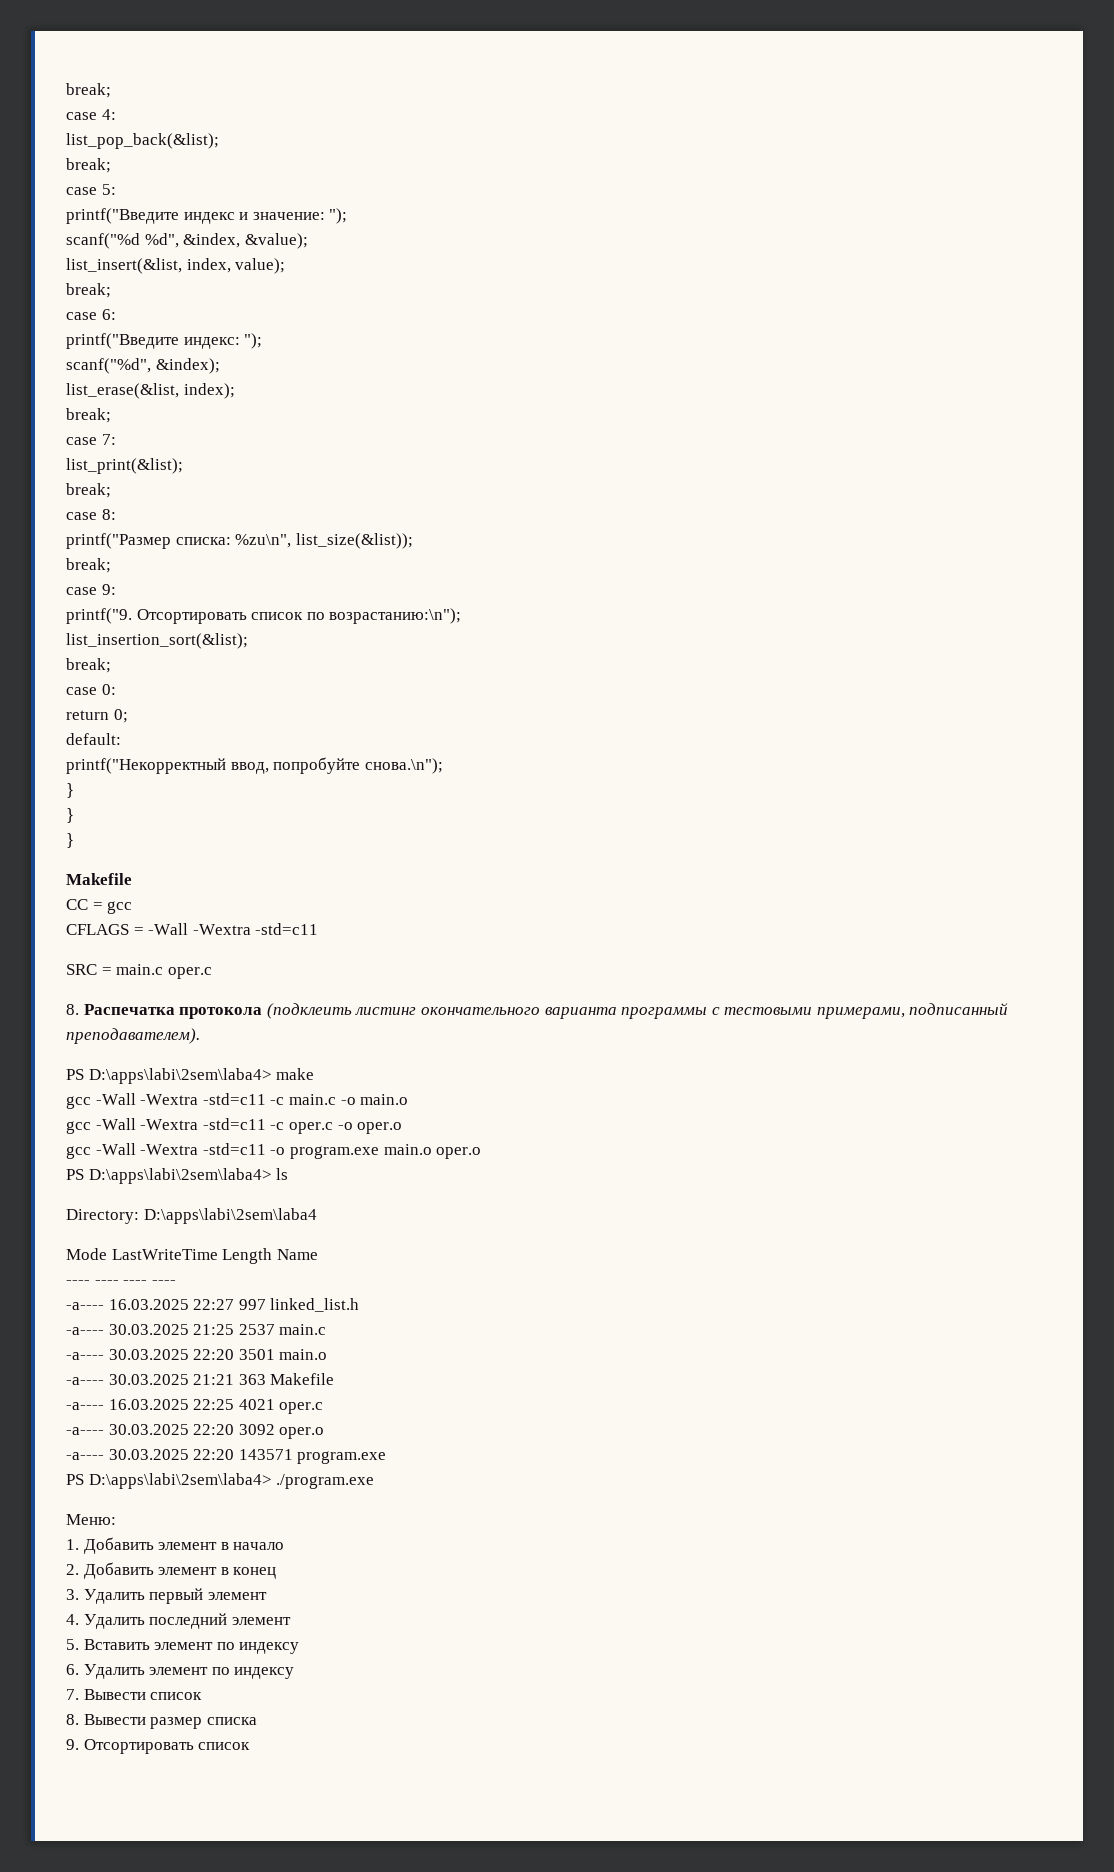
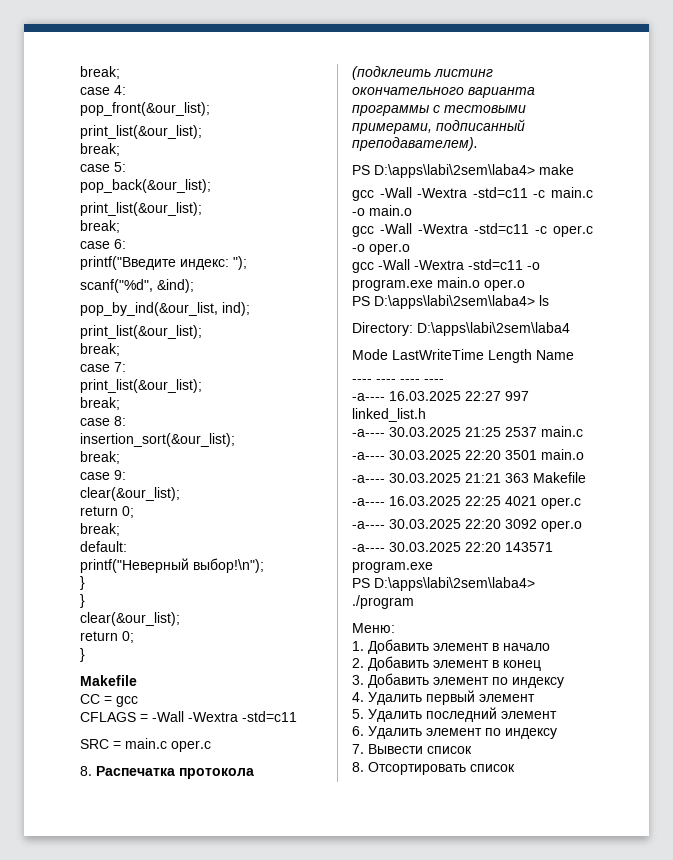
[66,133,219,149] list_pop_back(&list); -> [80,102,210,116] [80,125,202,139] pop_front(&our_list); // print_list(&our_list);
[66,208,348,224] [66,233,308,249] [66,258,286,274] printf("Введите индекс и значение: "); // scanf("%d %d", &index, &value); // list_insert(&list, index, value); -> [80,179,211,193] [80,202,202,216] pop_back(&our_list); // print_list(&our_list);
[155,358,220,374] [66,383,235,399] &index); // list_erase(&list, index); -> [157,279,194,293] [80,302,250,316] [80,325,202,339] &ind); // pop_by_ind(&our_list, ind); // print_list(&our_list);
[66,458,183,474] list_print(&list); -> [80,379,202,393] print_list(&our_list);
[66,533,413,549] printf("Размер списка: %zu\n", list_size(&list)); -> [80,433,235,447] insertion_sort(&our_list);
[66,608,462,624] [66,633,248,649] [66,658,111,673] [66,684,116,695] [66,709,128,723] printf("9. Отсортировать список по возрастанию:\n"); // list_insertion_sort(&list); // break; // case 0: // return 0; -> [80,487,180,501] [80,506,134,518] [80,523,120,536] clear(&our_list); // return 0; // break;
[66,757,443,774] [66,783,74,798] [66,808,74,823] printf("Некорректный ввод, попробуйте снова.\n"); // } // } -> [80,558,264,573] [80,576,85,590] [80,594,85,608] [80,612,180,626] [80,631,134,643] printf("Неверный выбор!\n"); // } // } // clear(&our_list); // return 0;
[276,1474,375,1489] ./program.exe -> [352,595,414,609] ./program
(79, 1594) none -> [368,673,564,688] [352,692,364,702] Добавить элемент по индексу // 4.
[66,1614,79,1625] 4. -> [352,709,364,719] 5.
[66,1639,300,1654] // 5. Вставить элемент по индексу -> (557, 715) none
[83,1714,257,1729] [66,1739,79,1750] Вывести размер списка // 9. -> (364, 767) none

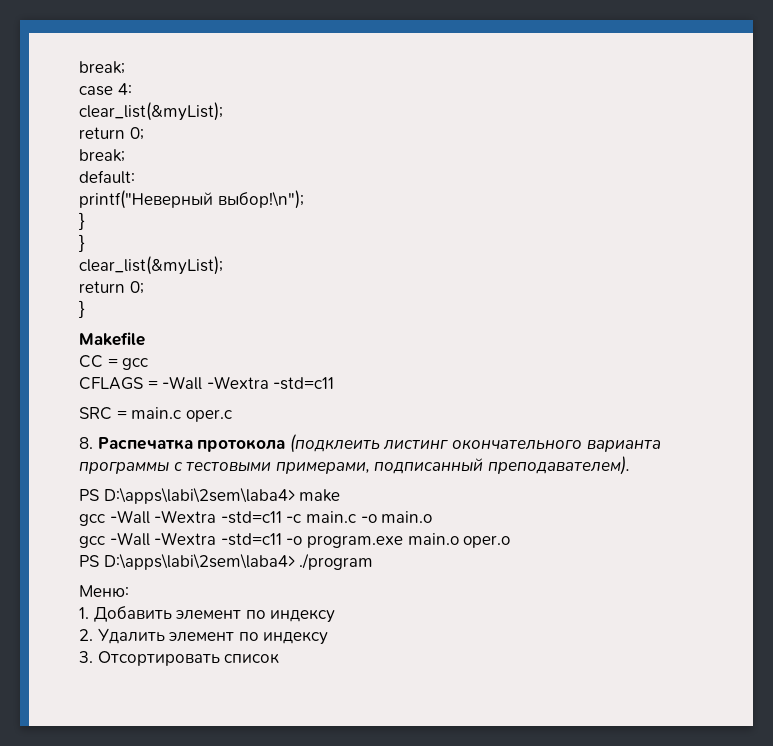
[80,102,210,116] [80,125,202,139] [80,143,120,156] [80,162,126,172] [80,179,211,193] [80,202,202,216] [80,220,120,233] [80,239,126,249] [80,256,247,270] [80,279,194,293] [80,302,250,316] [80,325,202,339] [80,343,120,356] [80,362,126,372] [80,379,202,393] [80,397,120,410] [80,416,126,426] [80,433,235,447] [80,451,120,464] [80,470,126,480] [80,487,180,501] pop_front(&our_list); // print_list(&our_list); // break; // case 5: // pop_back(&our_list); // print_list(&our_list); // break; // case 6: // printf("Введите индекс: "); // scanf("%d", &ind); // pop_by_ind(&our_list, ind); // print_list(&our_list); // break; // case 7: // print_list(&our_list); // break; // case 8: // insertion_sort(&our_list); // break; // case 9: // clear(&our_list); -> [79,102,223,121] clear_list(&myList);
[80,612,180,626] clear(&our_list); -> [79,256,223,275] clear_list(&myList);
[352,223,593,237] [352,243,410,255] // gcc -Wall -Wextra -std=c11 -c oper.c -o oper.o -> (433, 517) none
[352,295,549,309] [352,322,570,336] [352,349,574,363] [352,379,444,383] [352,391,529,401] [352,408,426,422] [352,426,583,437] [352,449,584,460] [352,472,586,483] [352,496,581,509] [352,519,582,532] [352,542,553,552] [352,561,433,573] // PS D:\apps\labi\2sem\laba4> ls // Directory: D:\apps\labi\2sem\laba4 // Mode LastWriteTime Length Name // ---- ---- ---- ---- // -a---- 16.03.2025 22:27 997 linked_list.h // -a---- 30.03.2025 21:25 2537 main.c // -a---- 30.03.2025 22:20 3501 main.o // -a---- 30.03.2025 21:21 363 Makefile // -a---- 16.03.2025 22:25 4021 oper.c // -a---- 30.03.2025 22:20 3092 oper.o // -a---- 30.03.2025 22:20 143571 program.exe -> (511, 541) none
[492,643,550,651] [352,656,541,671] [352,673,564,688] [352,690,535,705] [352,707,557,722] [352,726,364,736] в начало // 2. Добавить элемент в конец // 3. Добавить элемент по индексу // 4. Удалить первый элемент // 5. Удалить последний элемент // 6. -> [245,609,336,623] [79,629,93,641] по индексу // 2.
[352,744,472,754] [352,762,364,772] 7. Вывести список // 8. -> [79,651,93,663] 3.

